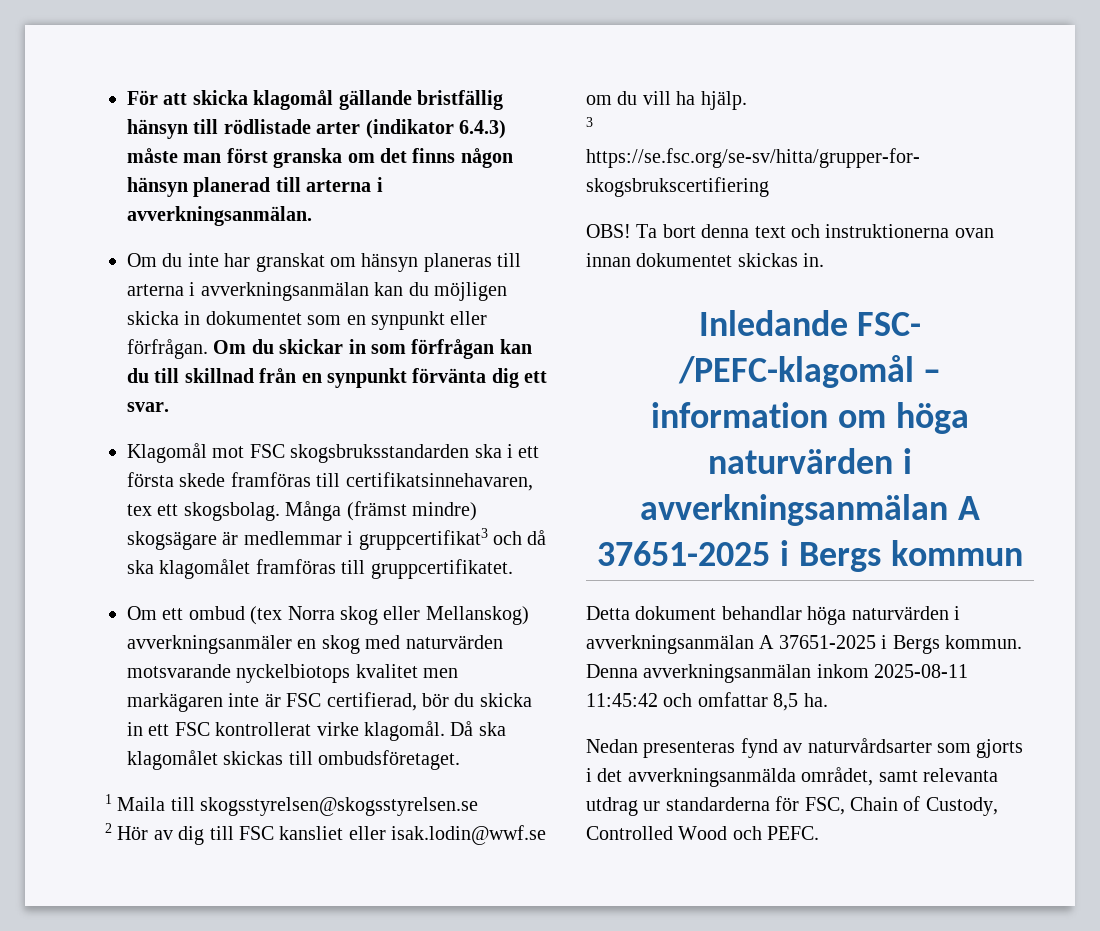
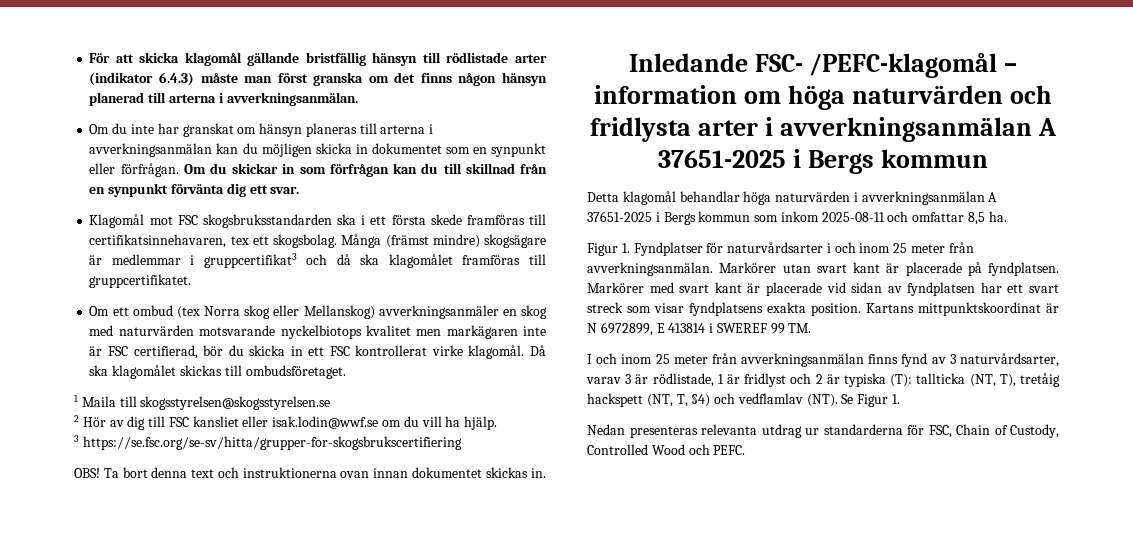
(894, 461) none -> [1009,85,1052,104] [590,117,759,142] och fridlysta arter
[635,606,717,620] dokument -> [622,191,676,205] klagomål
[945,635,1022,649] [586,664,812,683] kommun. Denna avverkningsanmälan -> [698,211,779,222] kommun som
[586,693,658,707] 11:45:42 -> (885, 217) none
[586,738,1024,758] [586,767,918,787] Nedan presenteras fynd av naturvårdsarter som gjorts i det avverkningsanmälda området, samt -> [587,242,974,256] [587,262,1059,276] [587,282,1059,296] [587,302,1059,316] [587,322,812,336] [587,353,1059,367] [586,373,1060,387] [587,393,901,407] [587,424,698,438] Figur 1. Fyndplatser för naturvårdsarter i och inom 25 meter från avverkningsanmälan. Markörer utan svart kant är placerade på fyndplatsen. Markörer med svart kant är placerade vid sidan av fyndplatsen har ett svart streck som visar fyndplatsens exakta position. Kartans mittpunktskoordinat är N 6972899, E 413814 i SWEREF 99 TM. // I och inom 25 meter från avverkningsanmälan finns fynd av 3 naturvårdsarter, varav 3 är rödlistade, 1 är fridlyst och 2 är typiska (T): tallticka (NT, T), tretåig hackspett (NT, T, §4) och vedflamlav (NT). Se Figur 1. // Nedan presenteras

